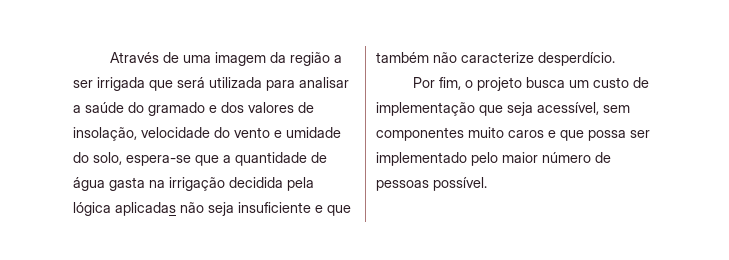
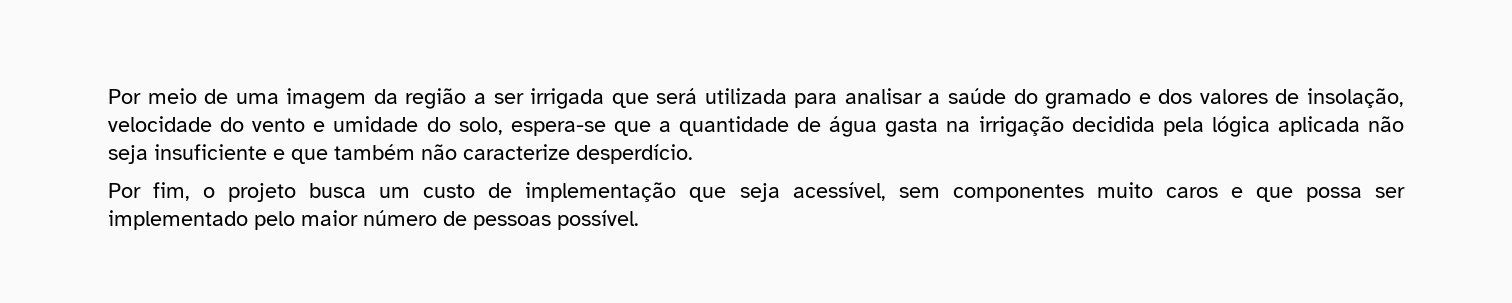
[110,52,160,63] Através -> [108,88,197,104] Por meio
[115,202,176,216] aplicadas -> [1277,116,1360,136] aplicada

